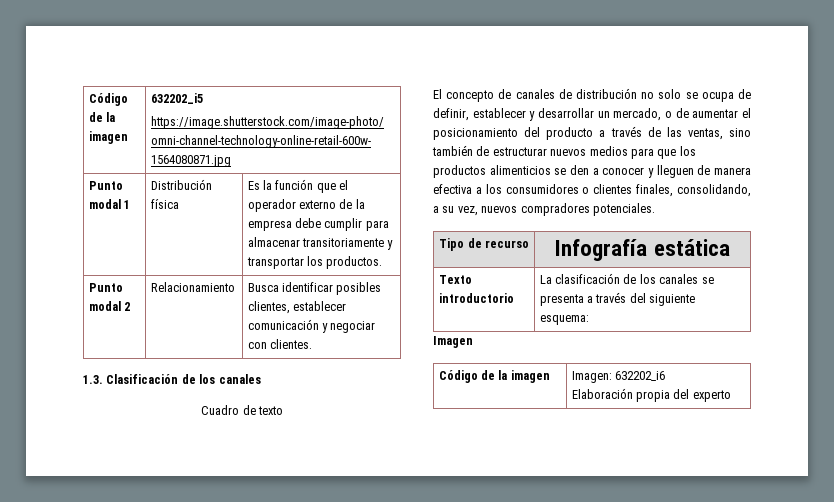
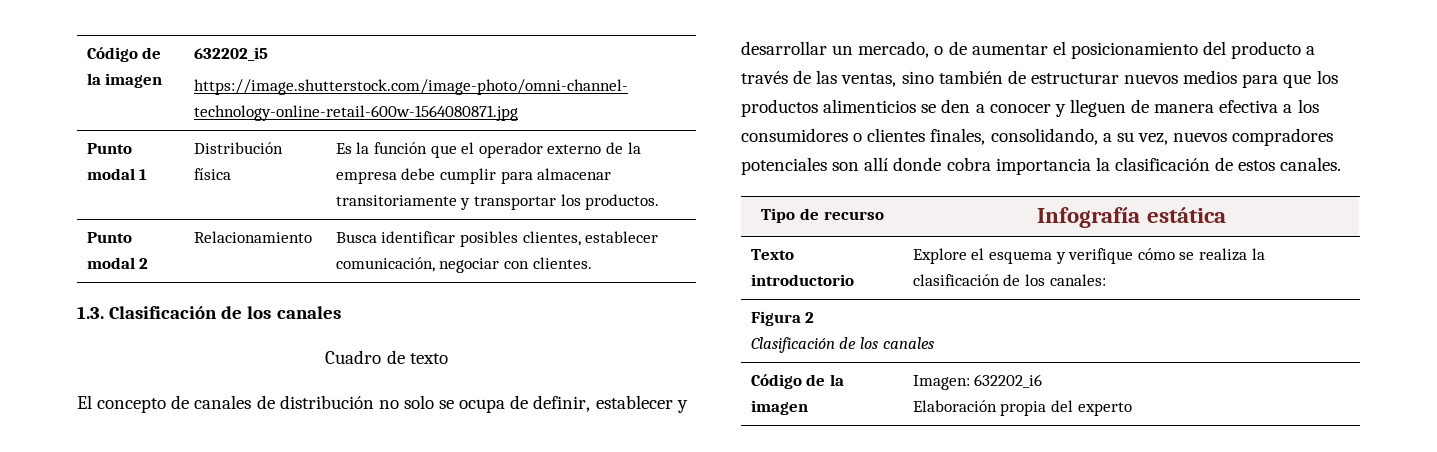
[247,319,329,333] comunicación y -> [335,257,435,272] comunicación,
[592,203,655,216] potenciales. -> [741,157,1342,175] potenciales son allí donde cobra importancia la clasificación de estos canales.
[539,273,714,284] [539,292,696,306] [539,315,589,325] [433,336,473,348] La clasificación de los canales se presenta a través del siguiente esquema: // Imagen -> [912,248,1265,264] [912,274,1106,286] [750,311,815,326] [750,337,934,353] Explore el esquema y verifique cómo se realiza la clasificación de los canales: // Figura 2 // Clasificación de los canales

